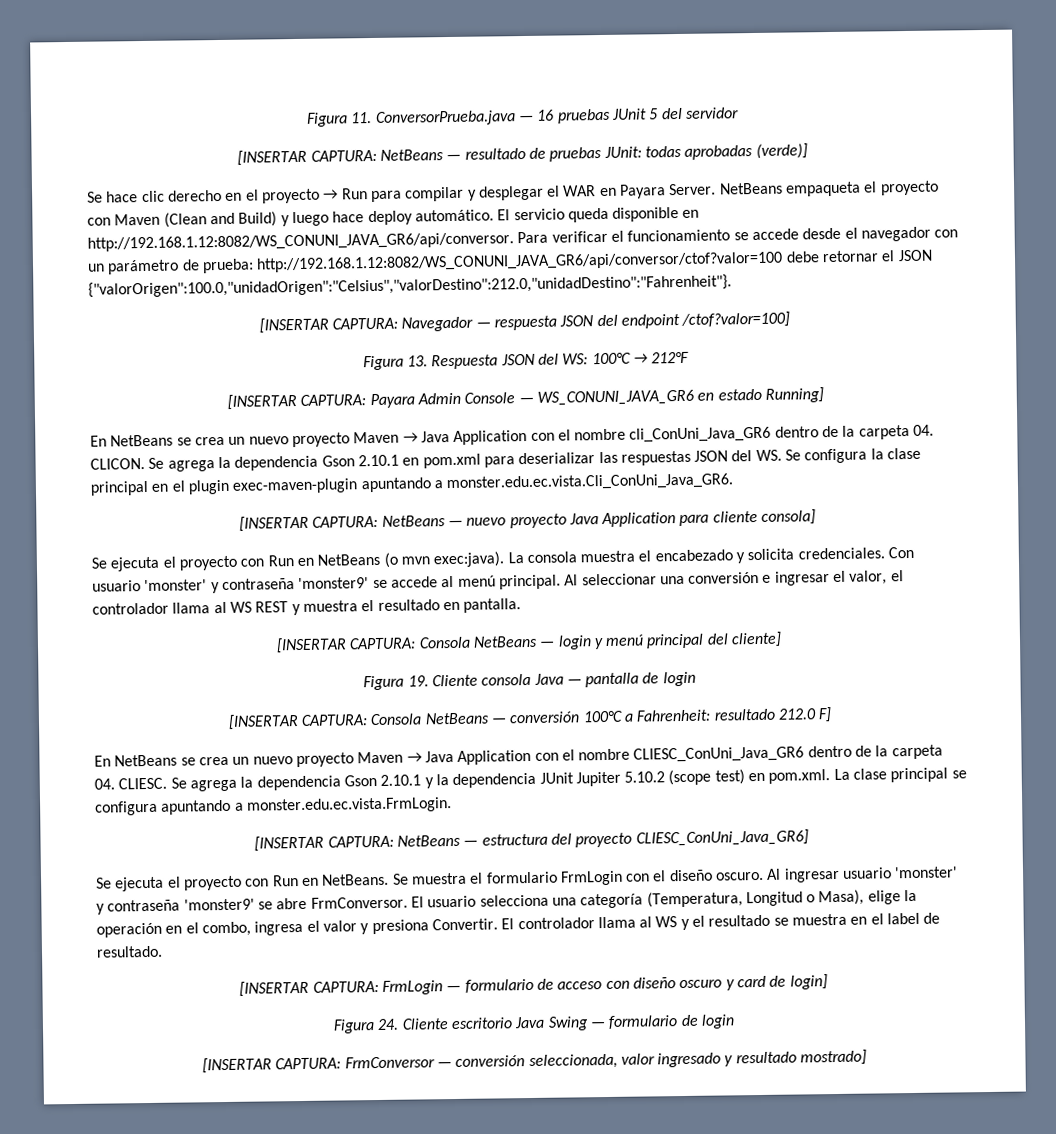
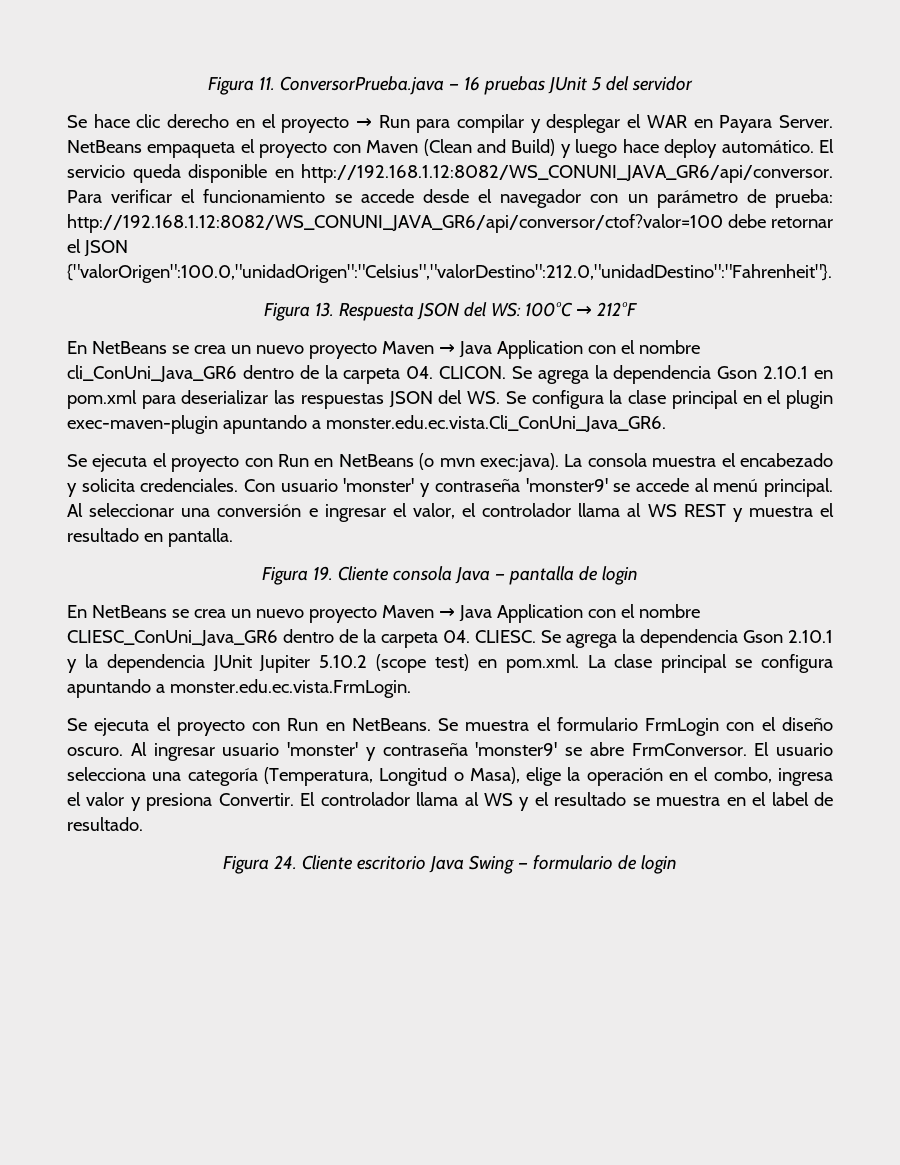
[237,143,808,166] // [INSERTAR CAPTURA: NetBeans — resultado de pruebas JUnit: todas aprobadas (verde)] -> (693, 83) none
[258,311,791,334] // [INSERTAR CAPTURA: Navegador — respuesta JSON del endpoint /ctof?valor=100] -> (832, 273) none
[227,387,824,410] // [INSERTAR CAPTURA: Payara Admin Console — WS_CONUNI_JAVA_GR6 en estado Running] -> (638, 309) none
[238,509,817,532] // [INSERTAR CAPTURA: NetBeans — nuevo proyecto Java Application para cliente consola] -> (666, 424) none
[275,631,783,654] // [INSERTAR CAPTURA: Consola NetBeans — login y menú principal del cliente] -> (233, 537) none
[227,707,833,730] // [INSERTAR CAPTURA: Consola NetBeans — conversión 100°C a Fahrenheit: resultado 212.0 F] -> (638, 575) none
[254,829,809,852] // [INSERTAR CAPTURA: NetBeans — estructura del proyecto CLIESC_ConUni_Java_GR6] -> (411, 688) none
[239,974,828,997] // [INSERTAR CAPTURA: FrmLogin — formulario de acceso con diseño oscuro y card de login] -> (143, 824) none
[201,1049,868,1074] // [INSERTAR CAPTURA: FrmConversor — conversión seleccionada, valor ingresado y resultado mostrado] -> (677, 864) none

